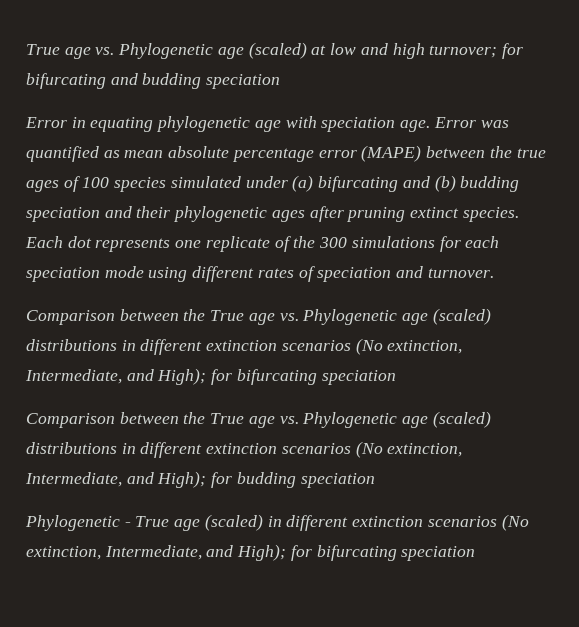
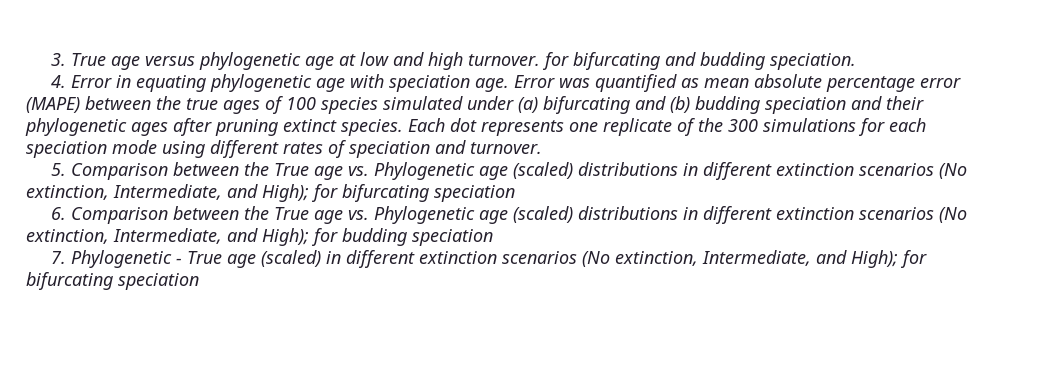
[26,42,307,59] True age vs. Phylogenetic age (scaled) -> [51,52,335,70] 3. True age versus phylogenetic age
[429,45,498,58] turnover; -> [468,54,541,66] turnover.
[206,74,281,89] speciation // -> [770,53,857,70] [51,75,67,88] speciation. // 4.
(494, 273) none -> [51,163,67,176] 5.
(396, 377) none -> [51,207,67,220] 6.
(375, 480) none -> [51,251,67,264] 7.

